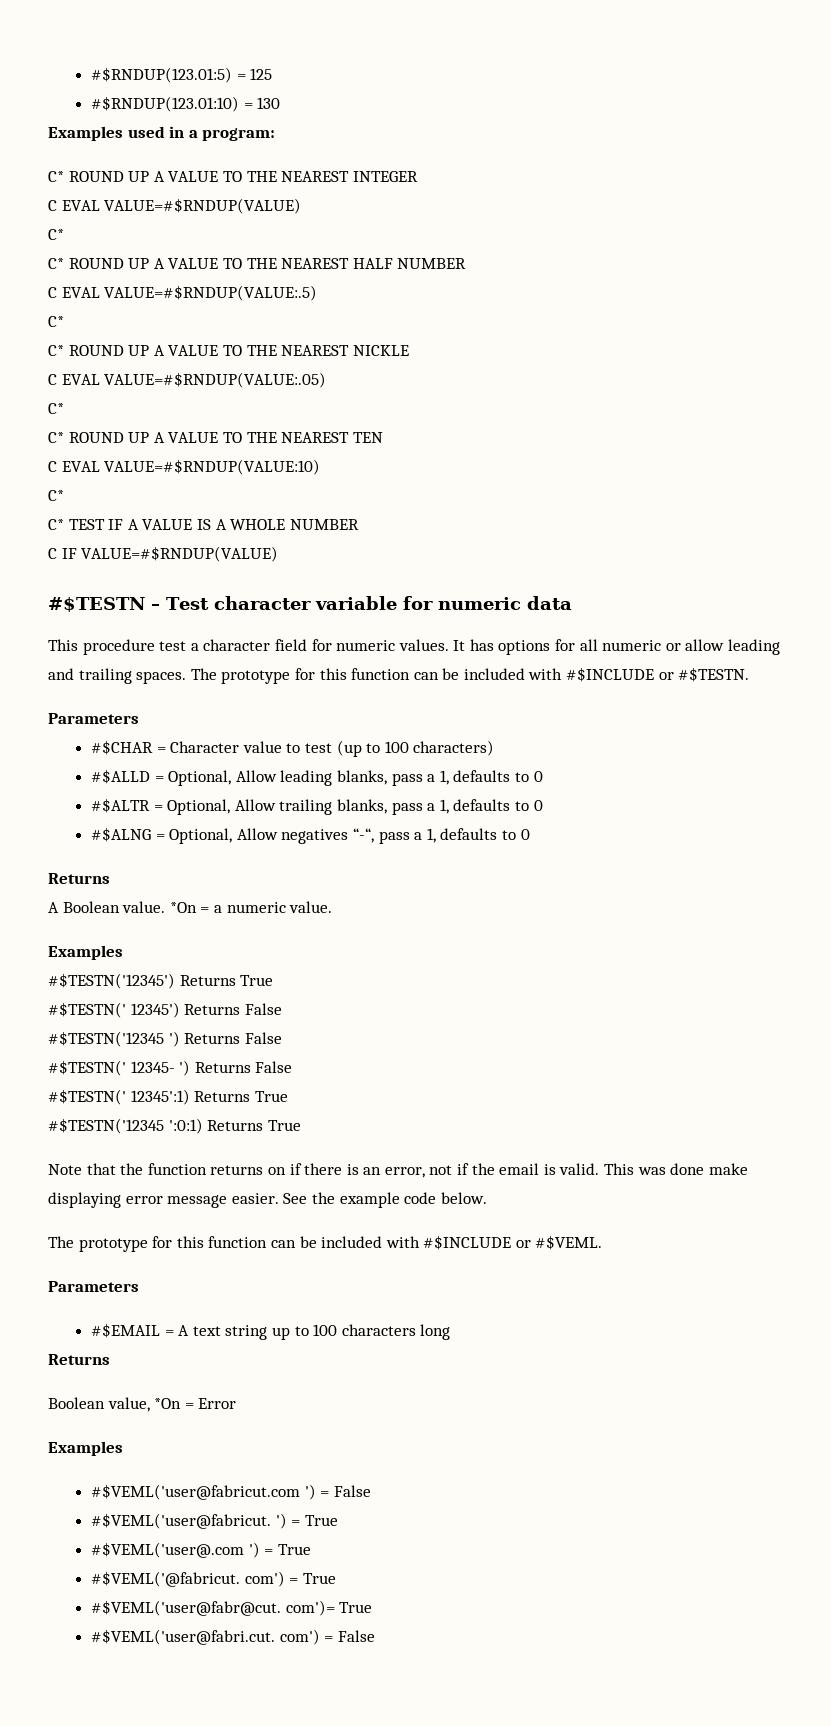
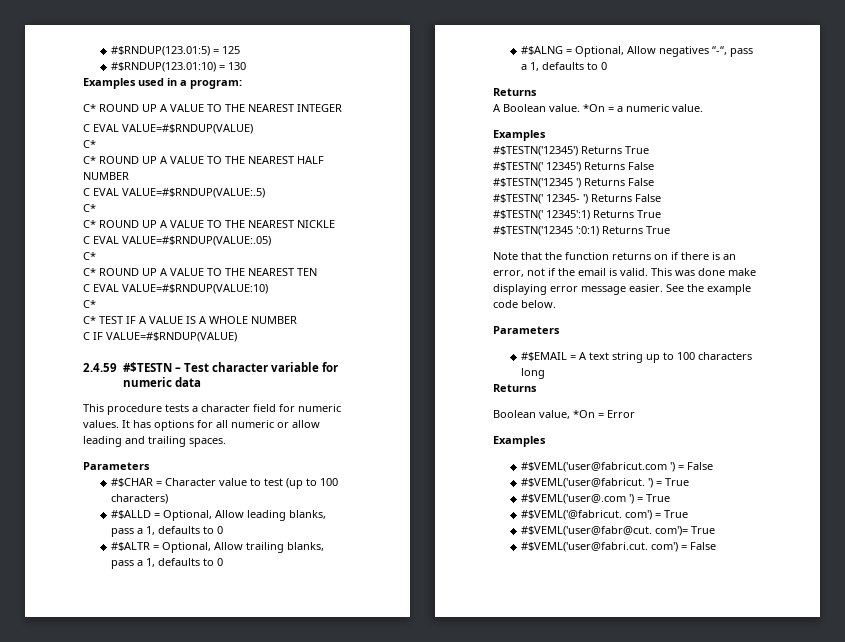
(279, 554) none -> [83,363,117,372] 2.4.59
[159,641,187,651] test -> [165,404,189,412] tests
[190,667,750,684] The prototype for this function can be included with #$INCLUDE or #$TESTN. -> (226, 442) none
[48,1235,603,1252] // The prototype for this function can be included with #$INCLUDE or #$VEML. -> (556, 304) none

